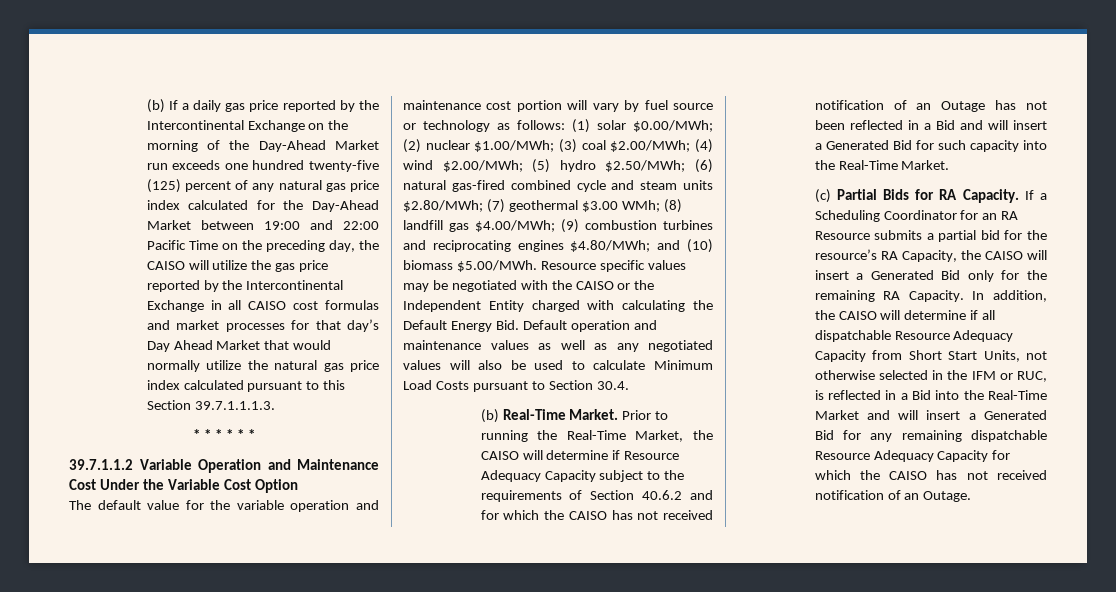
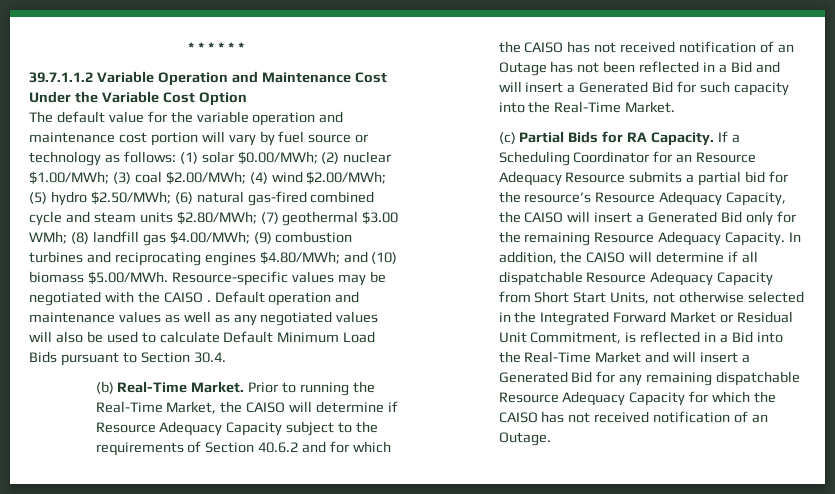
[146,99,379,113] [146,120,349,132] [146,140,379,152] [146,160,379,172] [146,179,379,193] [146,200,379,212] [146,220,379,230] [146,240,380,252] [146,260,329,272] [146,280,344,292] [146,300,380,312] [146,319,379,332] [146,340,332,352] [146,360,379,372] [146,380,346,392] [146,400,275,410] (b) If a daily gas price reported by the Intercontinental Exchange on the morning of the Day-Ahead Market run exceeds one hundred twenty-five (125) percent of any natural gas price index calculated for the Day-Ahead Market between 19:00 and 22:00 Pacific Time on the preceding day, the CAISO will utilize the gas price reported by the Intercontinental Exchange in all CAISO cost formulas and market processes for that day’s Day Ahead Market that would normally utilize the natural gas price index calculated pursuant to this Section 39.7.1.1.1.3. // -> (188, 47) none
[540,260,645,272] Resource specific -> [171,271,288,286] Resource-specific
[617,280,655,290] [403,300,713,312] [403,320,519,332] or the Independent Entity charged with calculating the Default Energy Bid. -> [206,300,211,302] .
(646, 365) none -> [223,331,274,343] Default
[435,381,469,390] Costs -> [29,351,57,363] Bids
[1001,211,1019,220] RA -> [696,152,757,163] [498,171,562,186] Resource Adequacy
[880,251,898,260] RA -> [595,191,723,206] Resource Adequacy
[883,291,901,300] RA -> [594,231,722,246] Resource Adequacy
[971,371,1047,382] IFM or RUC, -> [540,311,794,326] [498,332,622,344] Integrated Forward Market or Residual Unit Commitment,

